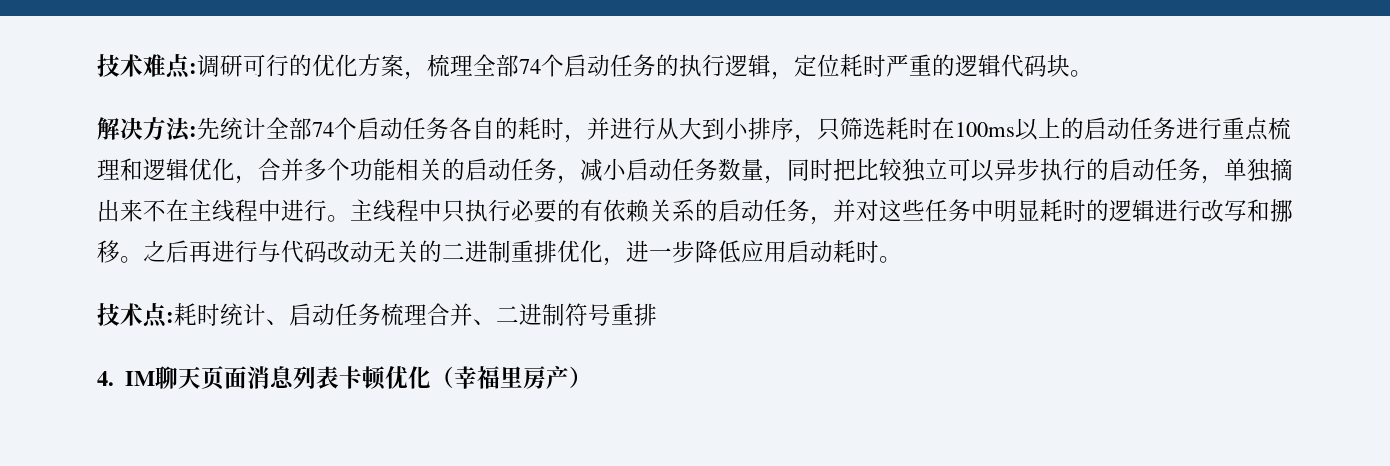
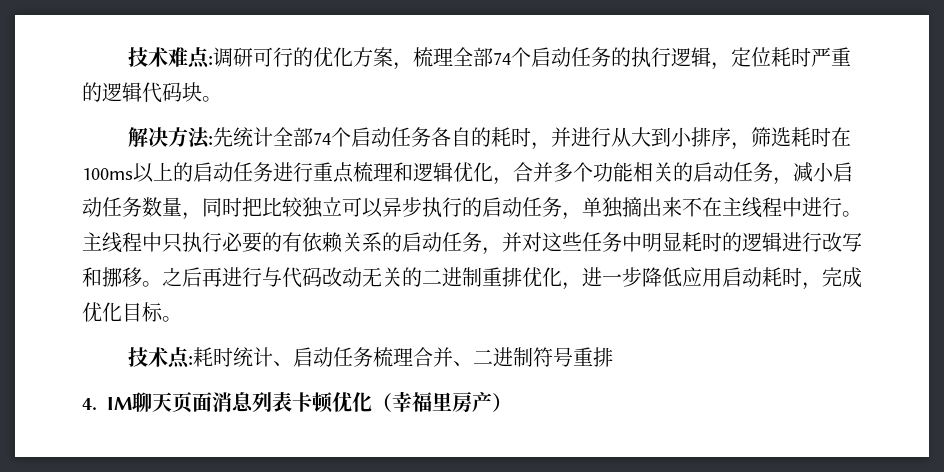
[817,118,840,141] 只 -> (751, 146) none
(879, 251) none -> [802,267,862,290] [82,302,163,322] ，完成优化目标

